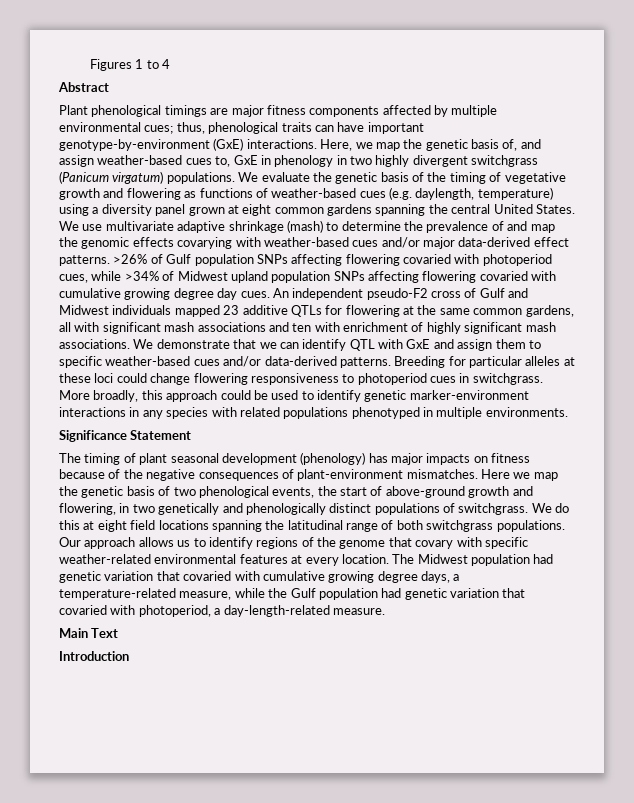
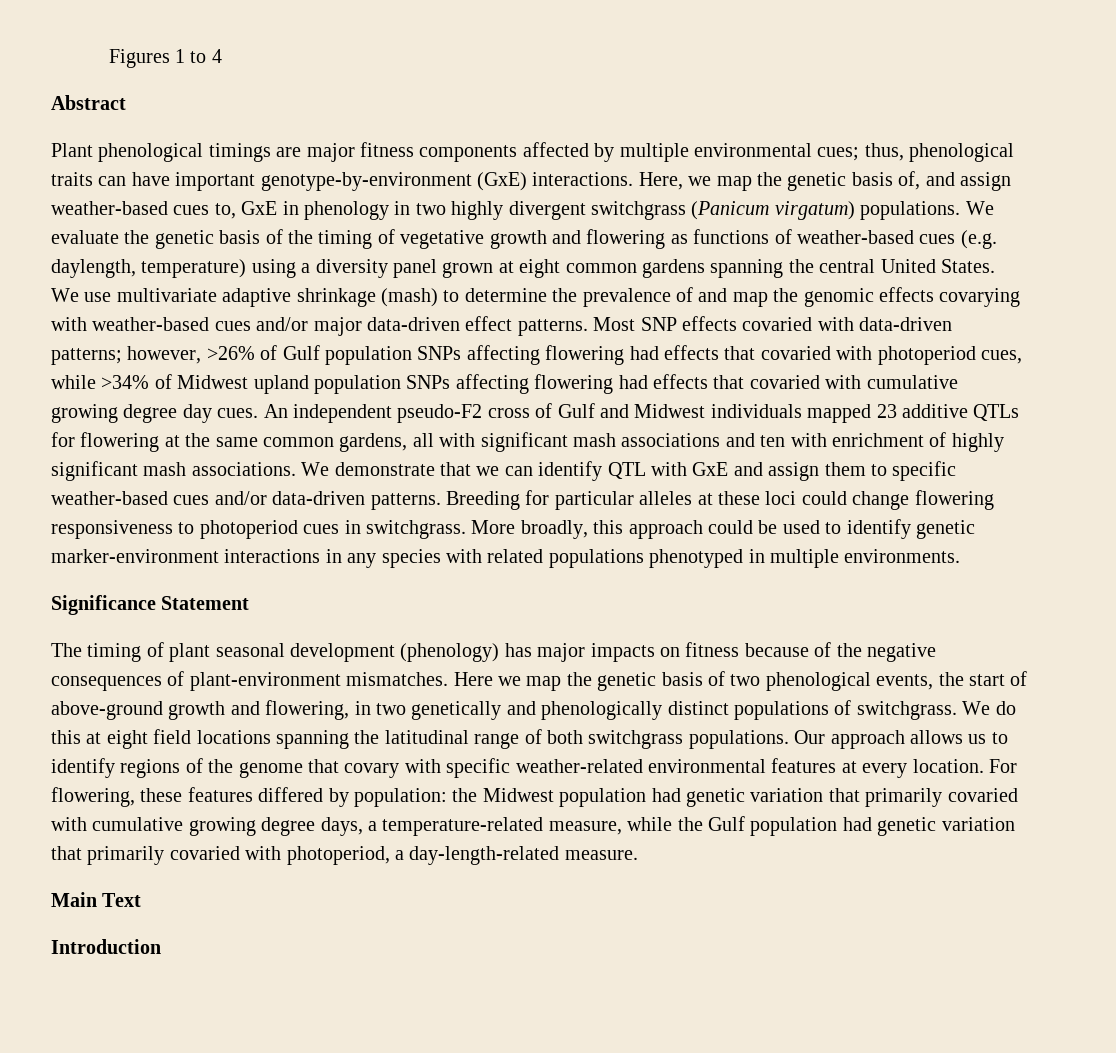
[458,237,531,247] data-derived -> [367,317,460,331] data-driven
(110, 260) none -> [593,316,953,331] [51,346,202,365] Most SNP effects covaried with data-driven patterns; however,
(400, 260) none -> [629,345,756,360] had effects that
(477, 277) none -> [618,374,745,389] had effects that
[264,356,337,366] data-derived -> [272,491,366,505] data-driven
[392,554,415,564] The -> [988,759,1017,773] [51,787,478,807] For flowering, these features differed by population: the
(180, 576) none -> [865,788,943,807] primarily
(526, 593) none -> [87,846,165,865] primarily

